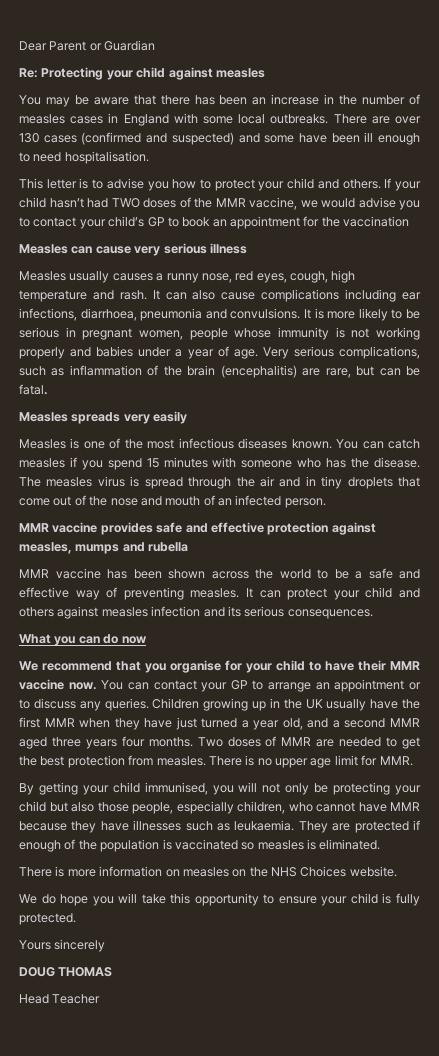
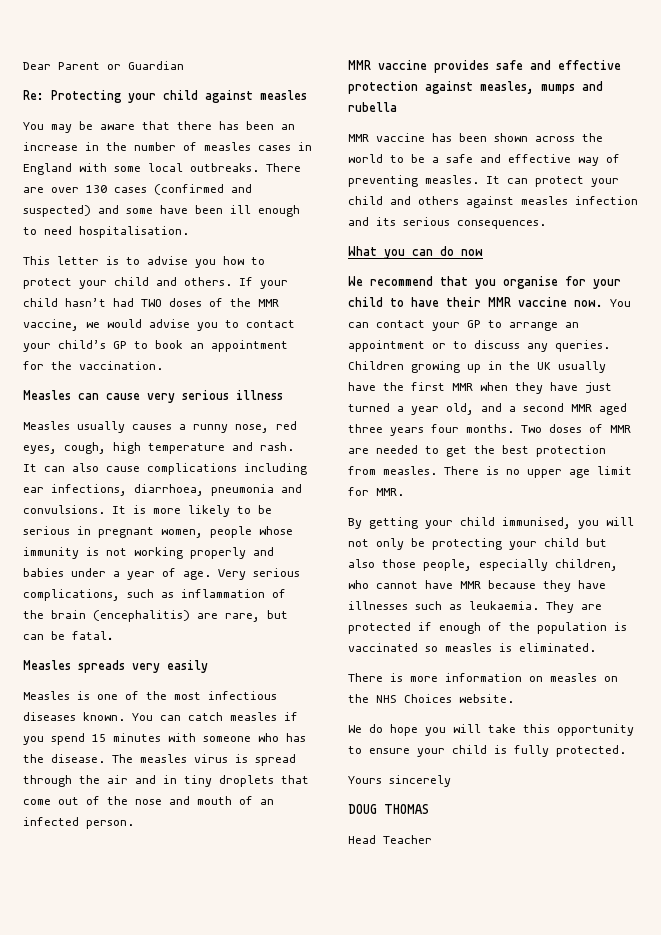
[343,216,410,227] vaccination -> [79,361,163,370] vaccination.

